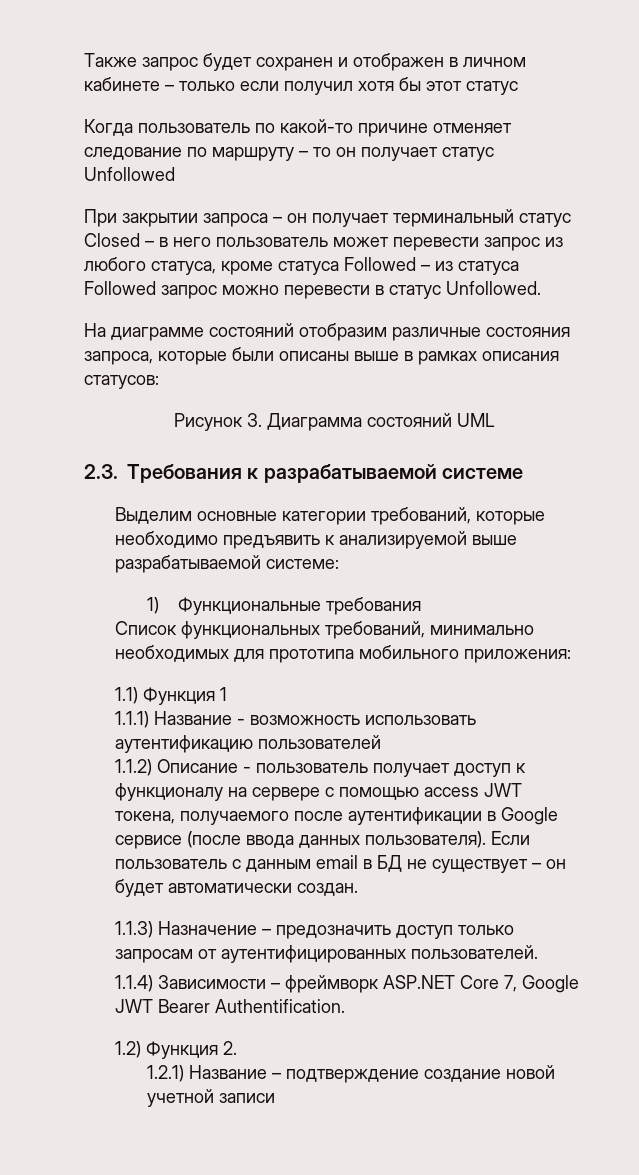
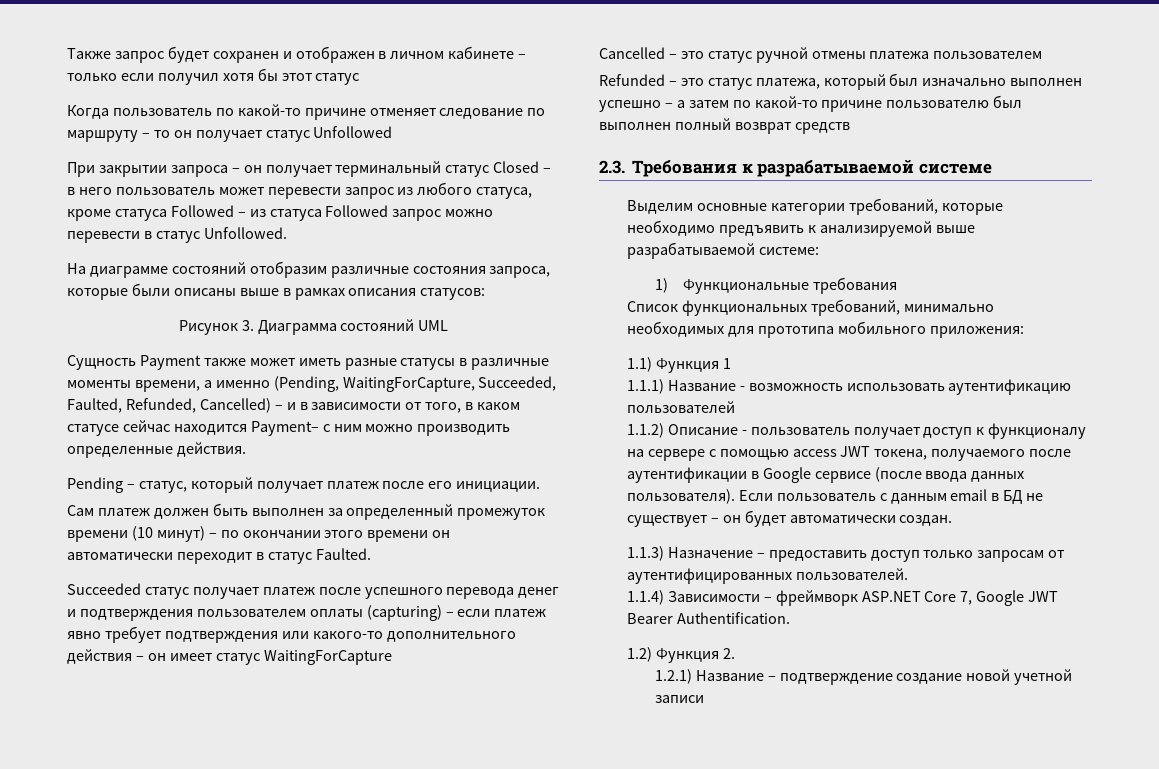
(495, 420) none -> [67,355,550,370] [67,376,557,392] [67,398,521,413] [67,420,511,436] [67,442,246,458] [67,477,541,493] [67,503,546,520] [67,526,451,542] [67,548,371,564] [67,583,560,599] [67,605,547,621] [67,626,516,643] [67,649,392,665] [599,47,1043,63] [599,73,1083,90] [599,95,1023,112] [599,118,850,134] // Сущность Payment также может иметь разные статусы в различные моменты времени, а именно (Pending, WaitingForCapture, Succeeded, Faulted, Refunded, Cancelled) – и в зависимости от того, в каком статусе сейчас находится Payment– с ним можно производить определенные действия. // Pending – статус, который получает платеж после его инициации. // Сам платеж должен быть выполнен за определенный промежуток времени (10 минут) – по окончании этого времени он автоматически переходит в статус Faulted. // Succeeded статус получает платеж после успешного перевода денег и подтверждения пользователем оплаты (capturing) – если платеж явно требует подтверждения или какого-то дополнительного действия – он имеет статус WaitingForCapture // Cancelled – это статус ручной отмены платежа пользователем // Refunded – это статус платежа, который был изначально выполнен успешно – а затем по какой-то причине пользователю был выполнен полный возврат средств
[276,925,392,939] предозначить -> [768,550,867,562] предоставить

